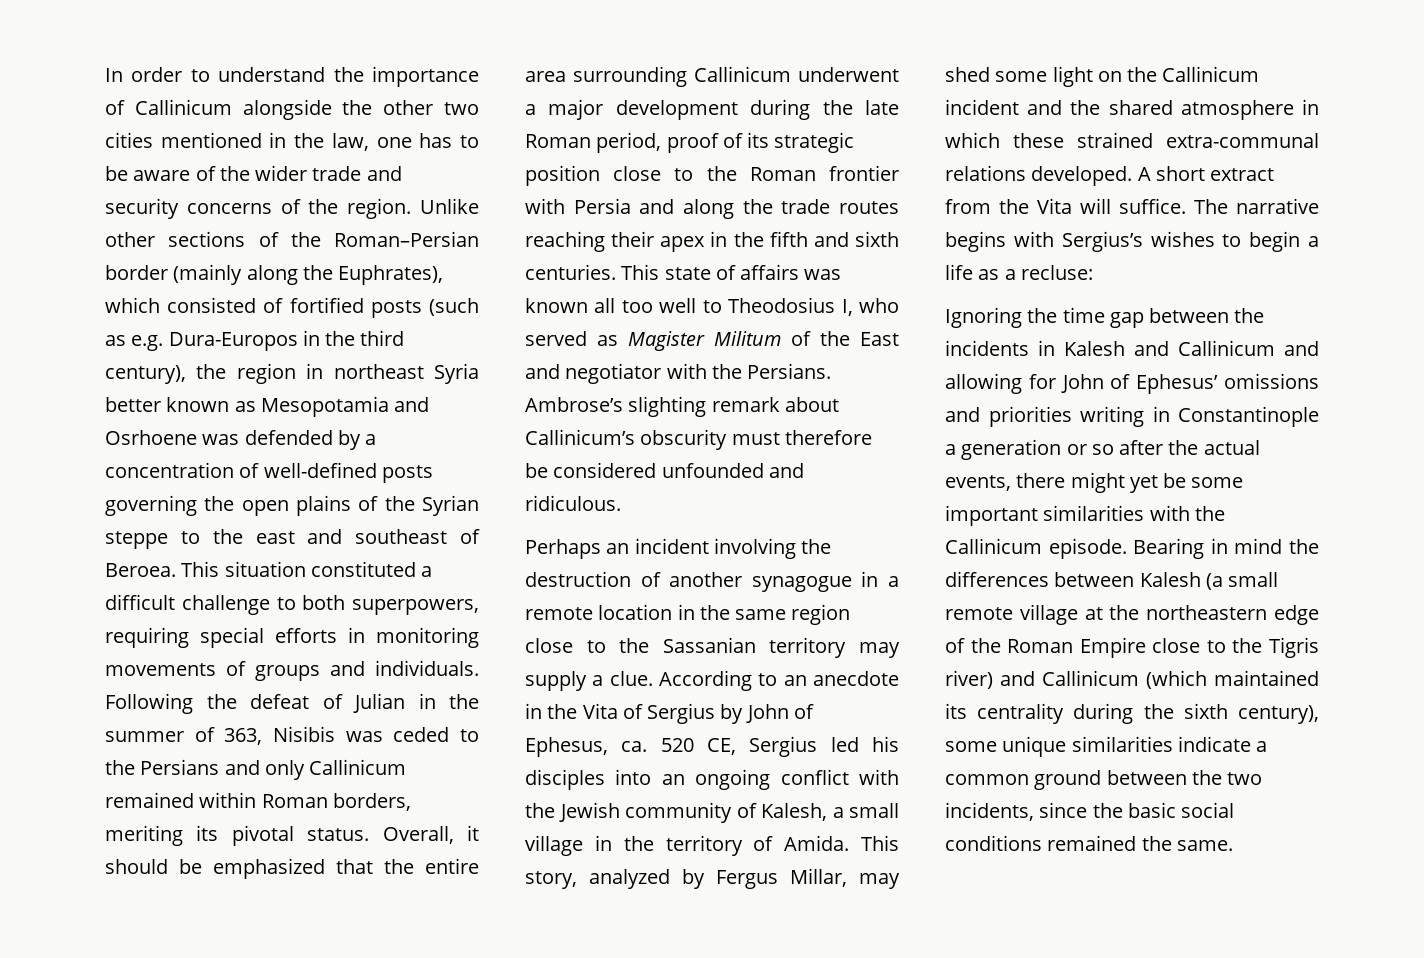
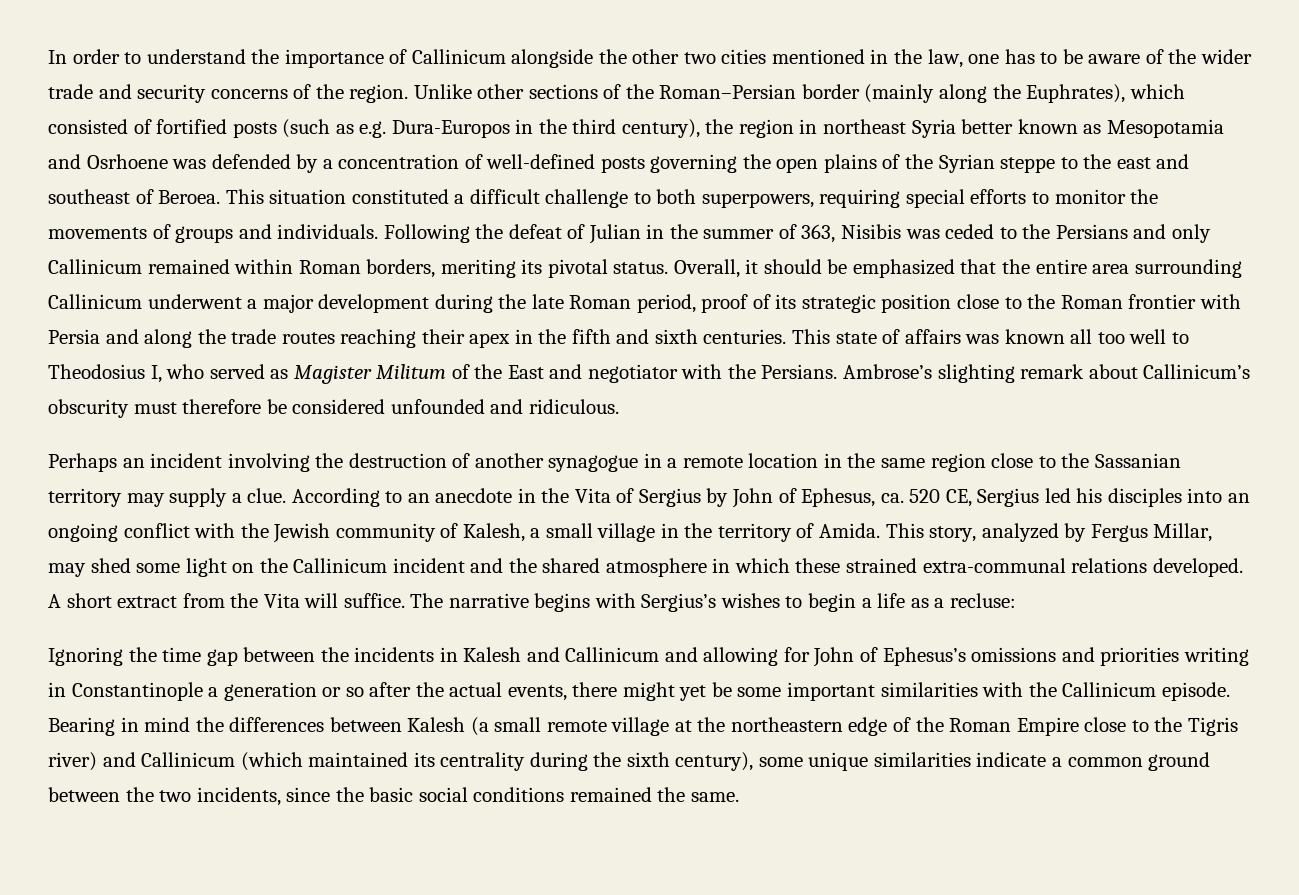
[348,627,479,648] in monitoring -> [1032,189,1159,204] to monitor the
[1136,374,1219,394] Ephesus’ -> [882,647,966,666] Ephesus’s

